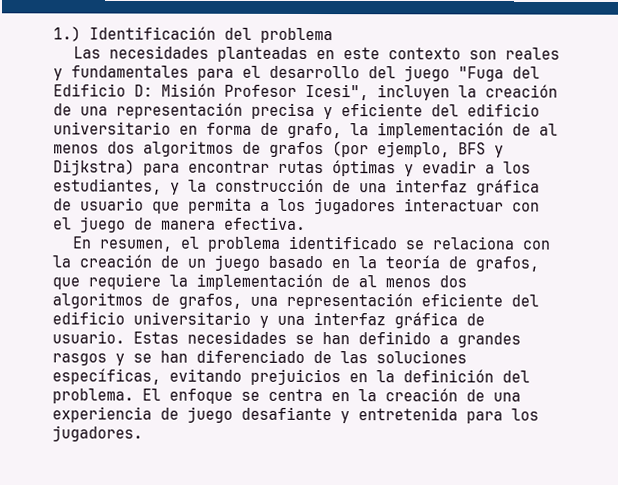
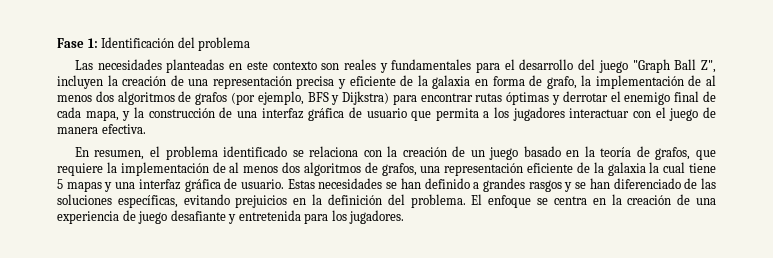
[53,26,81,42] 1.) -> [57,38,98,48] Fase 1:
[458,66,540,82] [53,83,369,101] "Fuga del Edificio D: Misión Profesor Icesi", -> [632,59,716,73] "Graph Ball Z",
[431,103,540,117] [53,121,171,135] del edificio universitario -> [400,75,471,89] de la galaxia
[422,160,531,174] [53,178,162,195] evadir a los estudiantes, -> [562,91,716,105] [57,107,119,121] derrotar el enemigo final de cada mapa,
[511,294,539,307] [52,311,251,325] del edificio universitario -> [576,162,717,176] [57,179,102,192] de la galaxia la cual tiene 5 mapas

